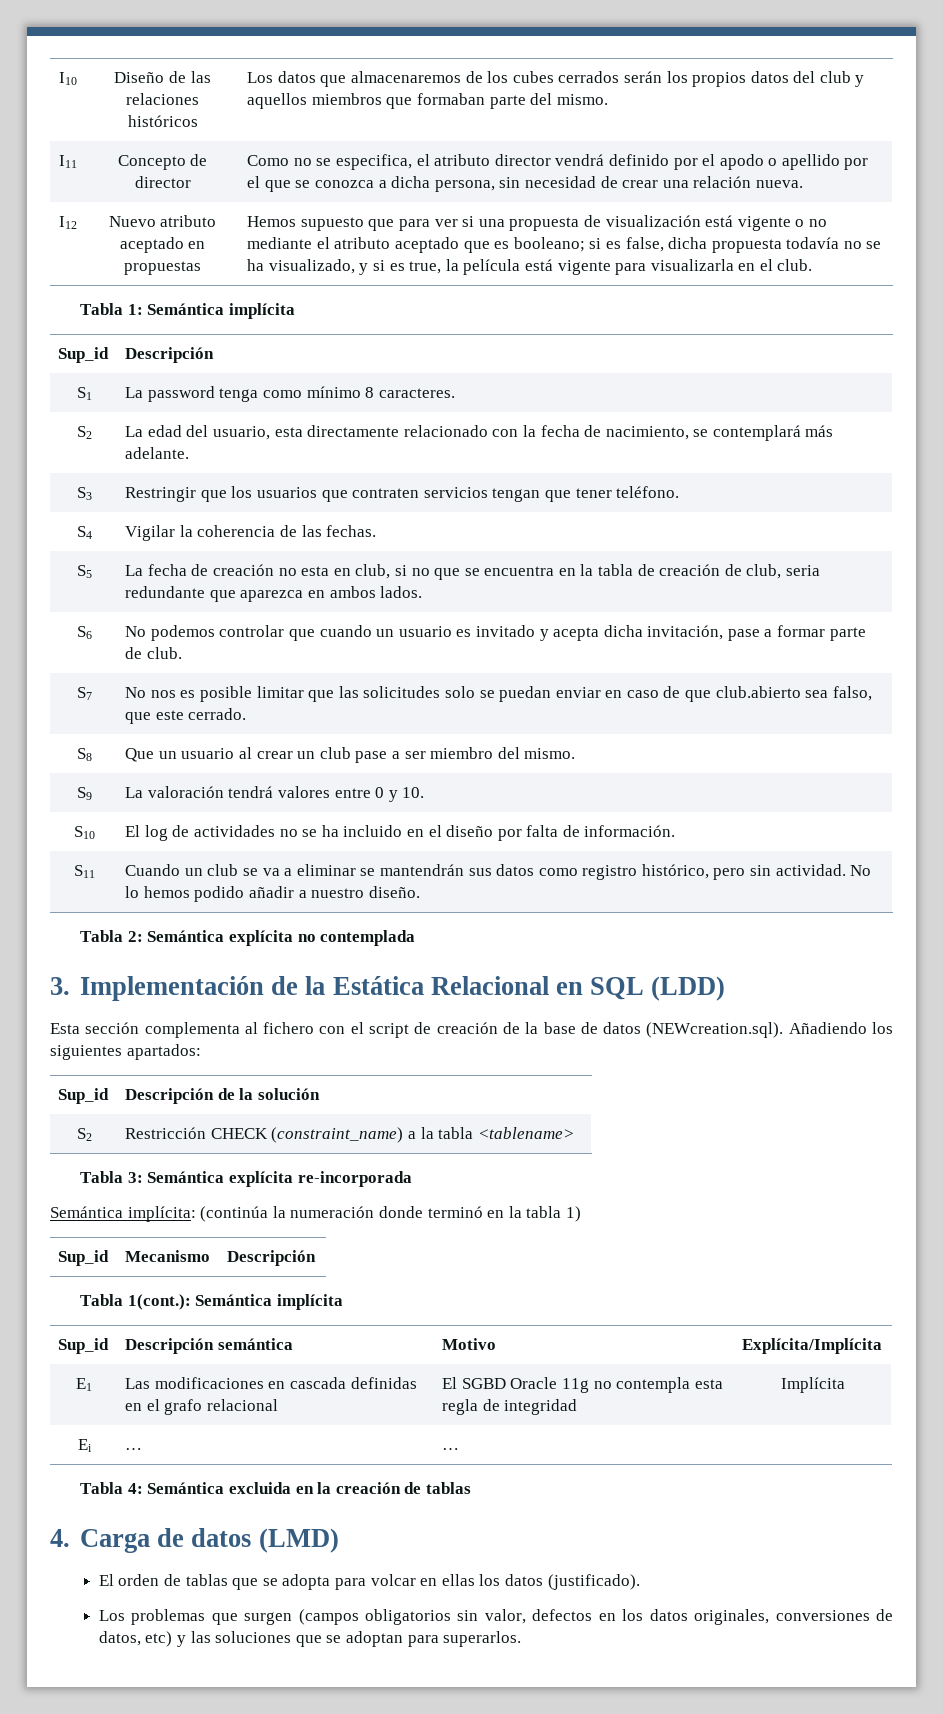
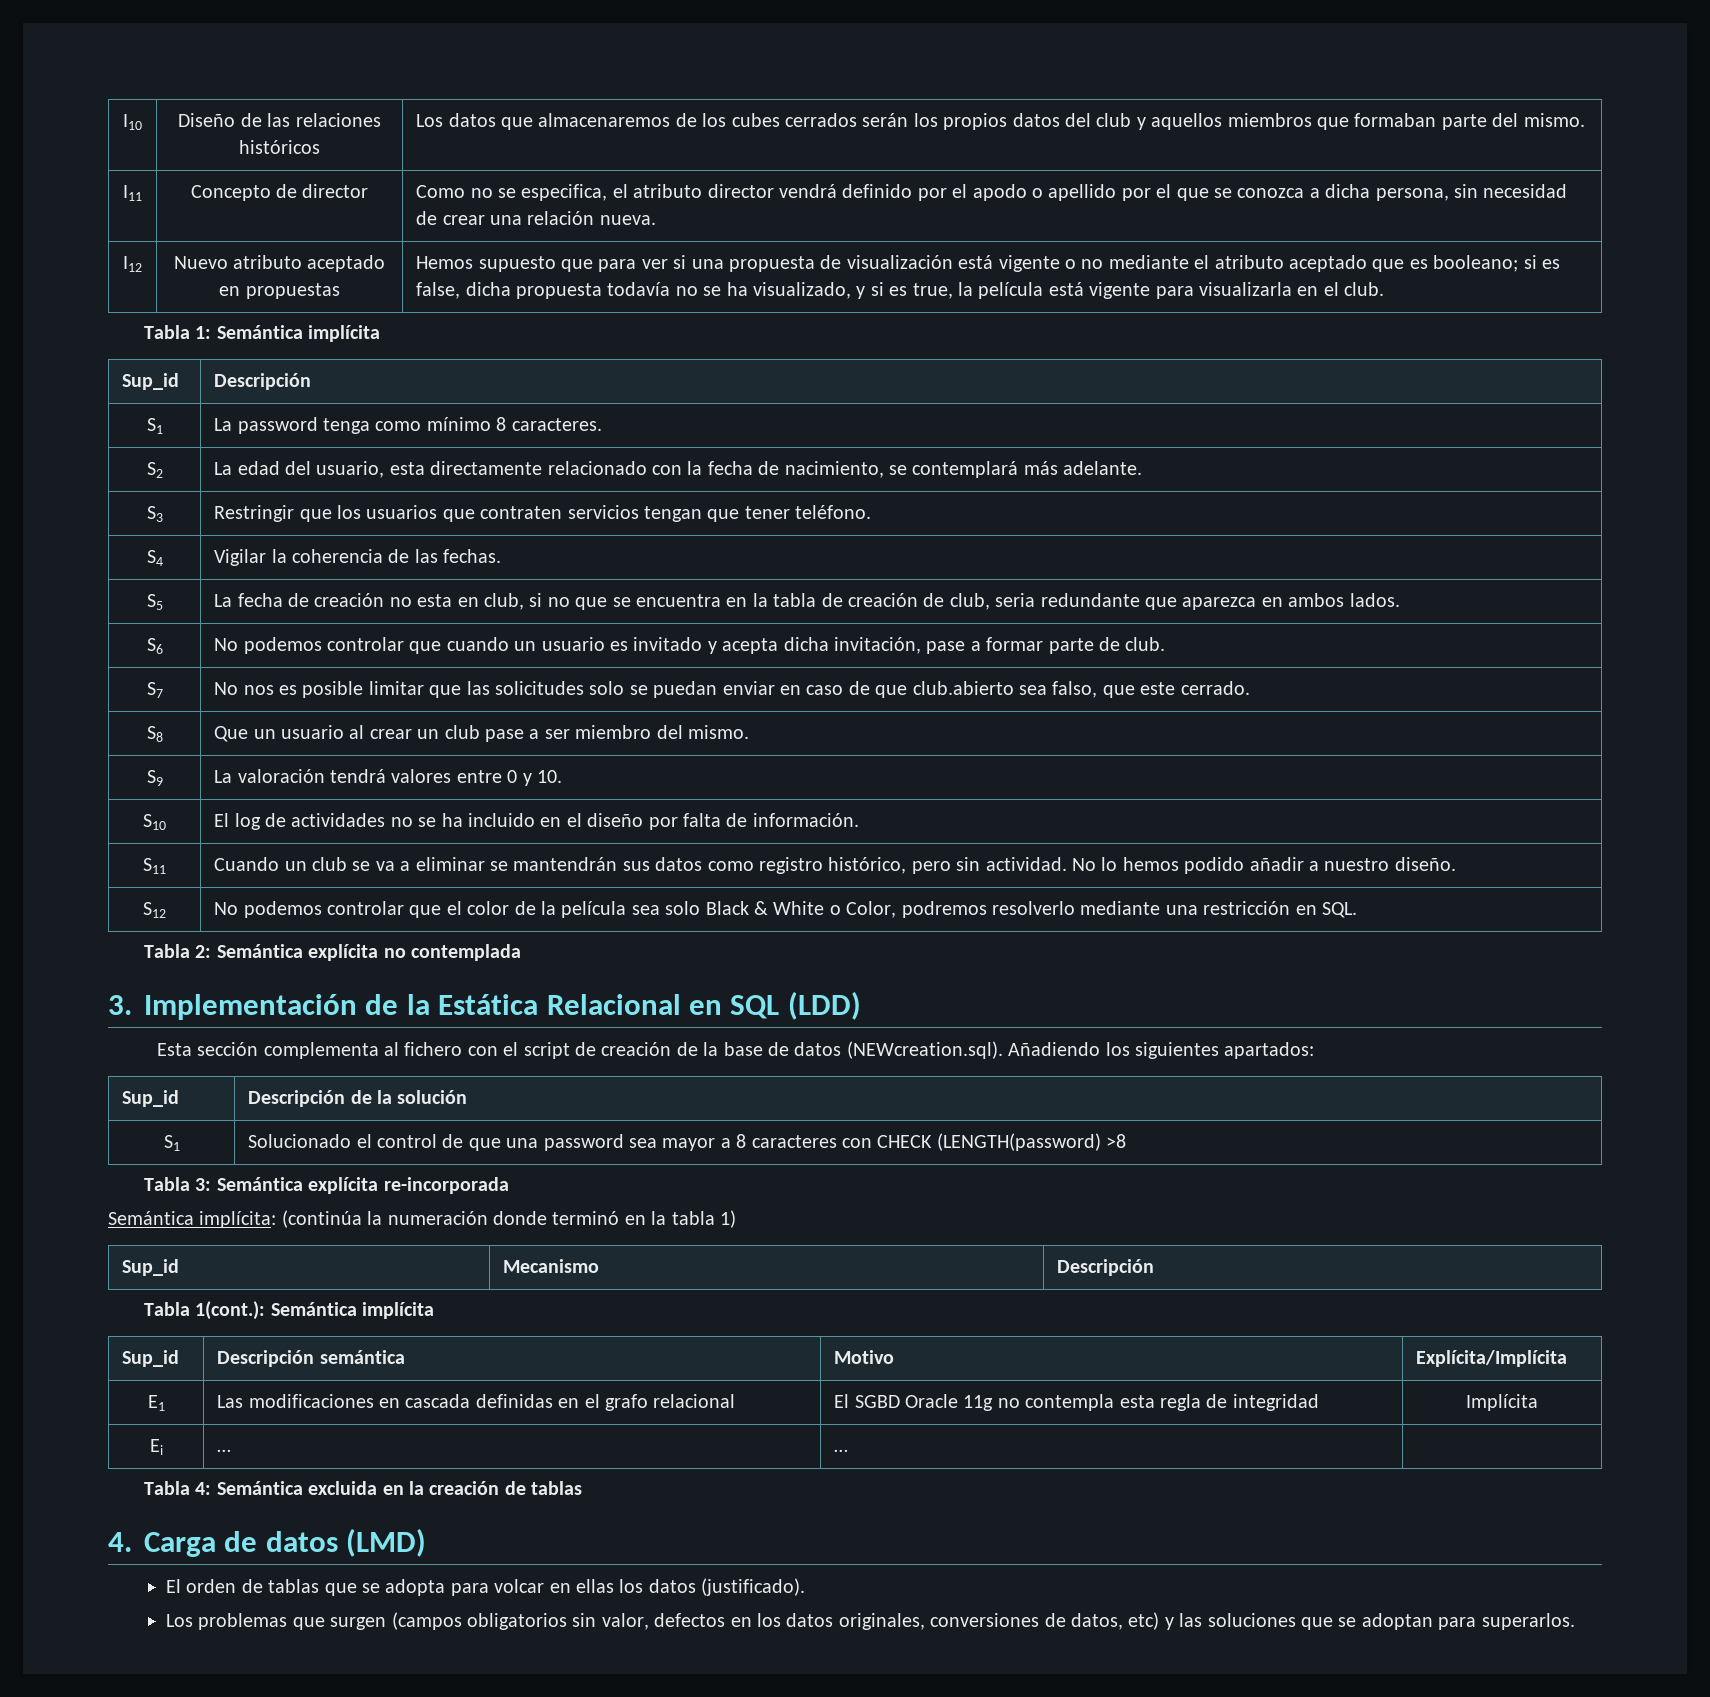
(420, 892) none -> [143,902,166,918] [214,901,1358,918] // S12 | No podemos controlar que el color de la película sea solo Black & White o Color, podremos resolverlo mediante una restricción en SQL.
[76,1128,92,1141] [125,1127,574,1143] S2 | Restricción CHECK (constraint_name) a la tabla <tablename> -> [163,1135,180,1151] [248,1133,1127,1151] S1 | Solucionado el control de que una password sea mayor a 8 caracteres con CHECK (LENGTH(password) >8

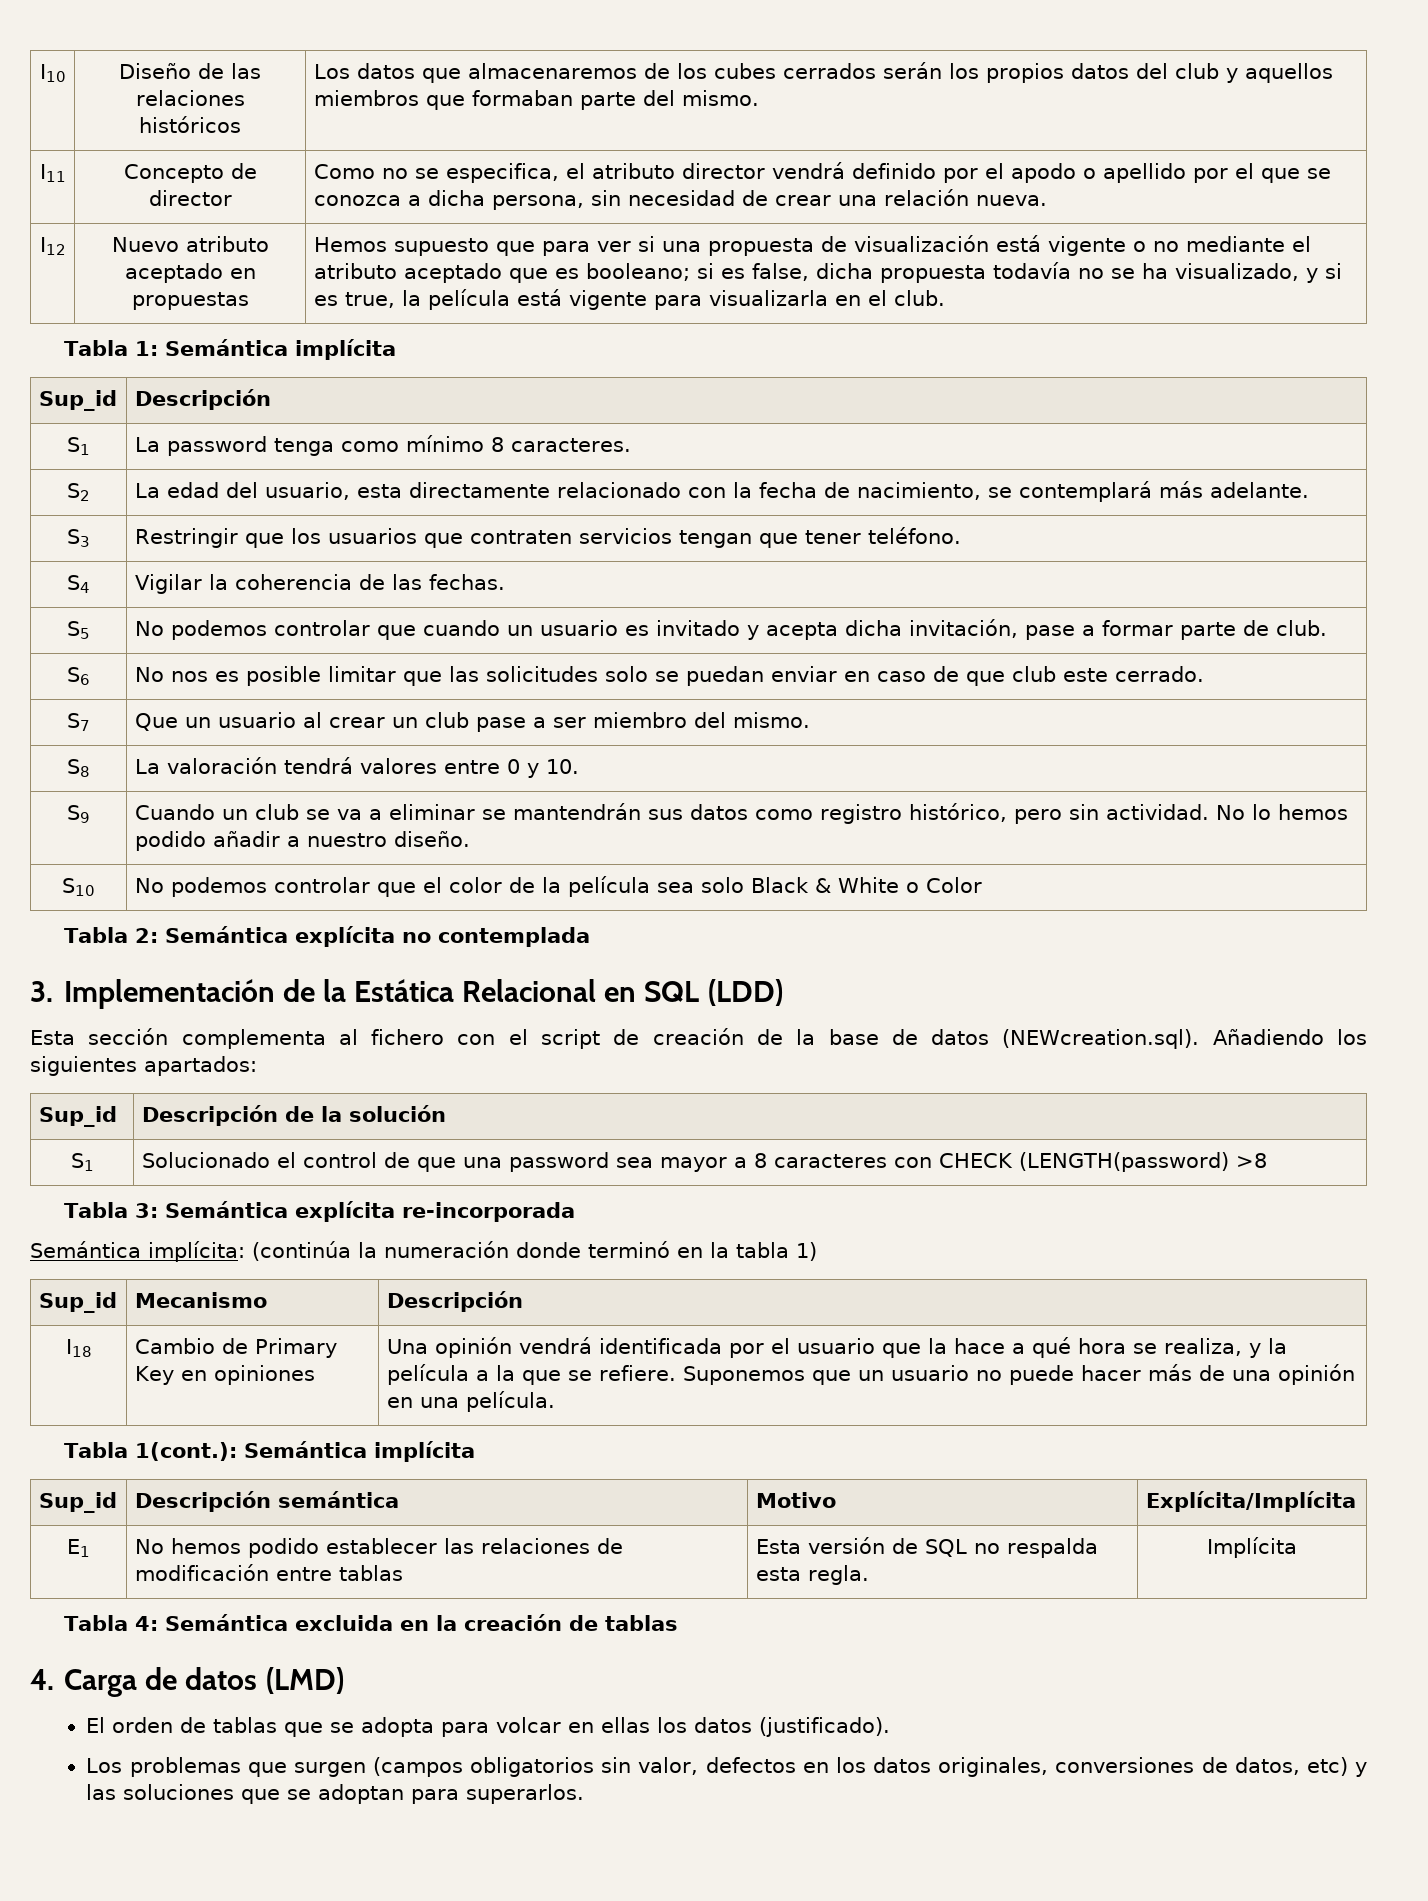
[214,593,1400,610] [146,638,163,654] | La fecha de creación no esta en club, si no que se encuentra en la tabla de creación de club, seria redundante que aparezca en ambos lados. // S6 -> (90, 630) none
[146,682,163,698] S7 -> [67,667,90,685] S6
[912,681,1135,698] club.abierto sea falso, que -> [1011,666,1056,682] club
[146,726,163,742] S8 -> [67,713,90,731] S7
[146,770,163,786] S9 -> [67,759,90,777] S8
[143,814,166,830] [214,813,859,830] [143,858,166,874] S10 | El log de actividades no se ha incluido en el diseño por falta de información. // S11 -> [67,805,90,823] S9
[143,902,166,918] S12 -> [62,878,95,896] S10
[846,901,1358,918] Color, podremos resolverlo mediante una restricción en SQL. -> [925,877,982,893] Color
(1155, 1267) none -> [65,1339,92,1357] [134,1338,337,1358] [134,1365,315,1385] [386,1337,1287,1358] [386,1364,1355,1385] [386,1391,555,1412] // I18 | Cambio de Primary Key en opiniones | Una opinión vendrá identificada por el usuario que la hace a qué hora se realiza, y la película a la que se refiere. Suponemos que un usuario no puede hacer más de una opinión en una película.
[217,1394,736,1411] [834,1394,1319,1411] [1466,1394,1538,1411] [149,1439,163,1455] [217,1449,232,1452] [834,1449,849,1452] Las modificaciones en cascada definidas en el grafo relacional | El SGBD Oracle 11g no contempla esta regla de integridad | Implícita // Ei | … | … | -> [134,1538,623,1558] [134,1564,403,1581] [755,1537,1098,1558] [755,1565,869,1585] [1207,1537,1297,1558] No hemos podido establecer las relaciones de modificación entre tablas | Esta versión de SQL no respalda esta regla. | Implícita

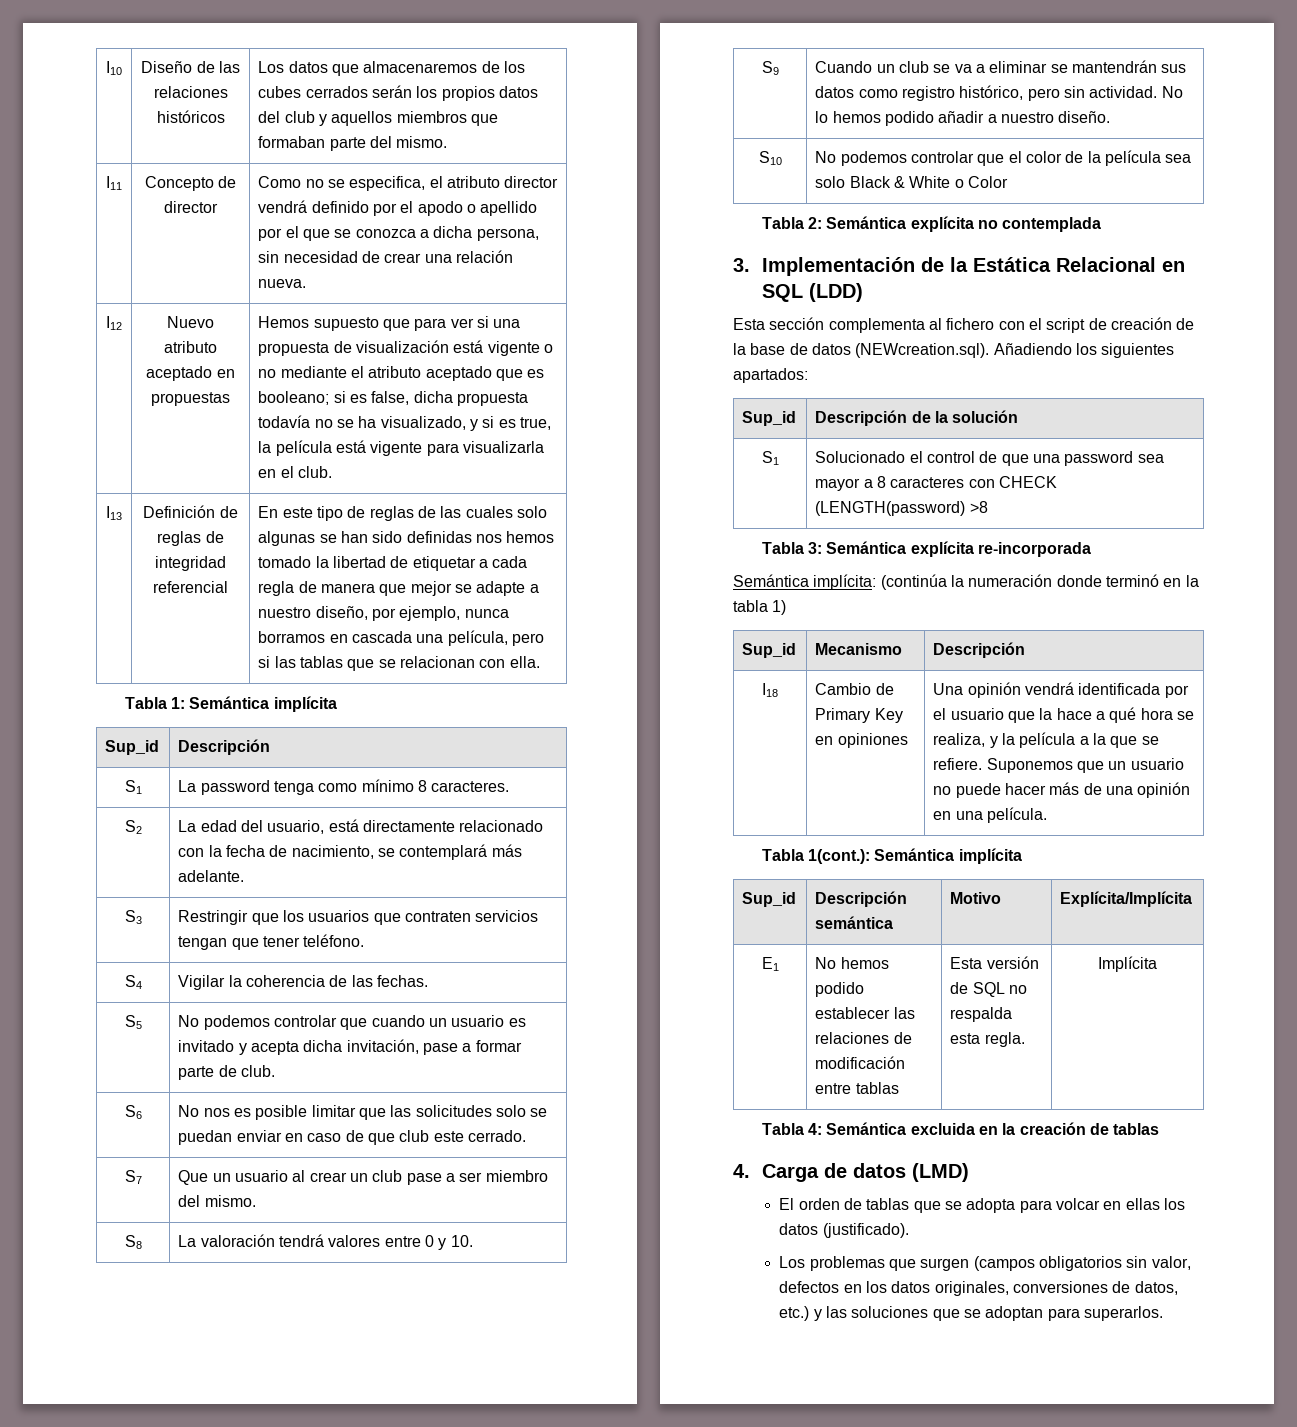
(945, 298) none -> [106,506,122,520] [143,505,238,518] [157,531,224,546] [155,556,226,571] [153,581,228,593] [258,506,547,521] [258,531,555,546] [258,556,528,571] [258,581,539,596] [258,606,509,621] [258,630,544,646] [258,656,540,671] // I13 | Definición de reglas de integridad referencial | En este tipo de reglas de las cuales solo algunas se han sido definidas nos hemos tomado la libertad de etiquetar a cada regla de manera que mejor se adapte a nuestro diseño, por ejemplo, nunca borramos en cascada una película, pero si las tablas que se relacionan con ella.
[356,484,402,498] esta -> [328,819,359,832] está
[1306,1757,1348,1776] etc) -> [779,1306,810,1321] etc.)

